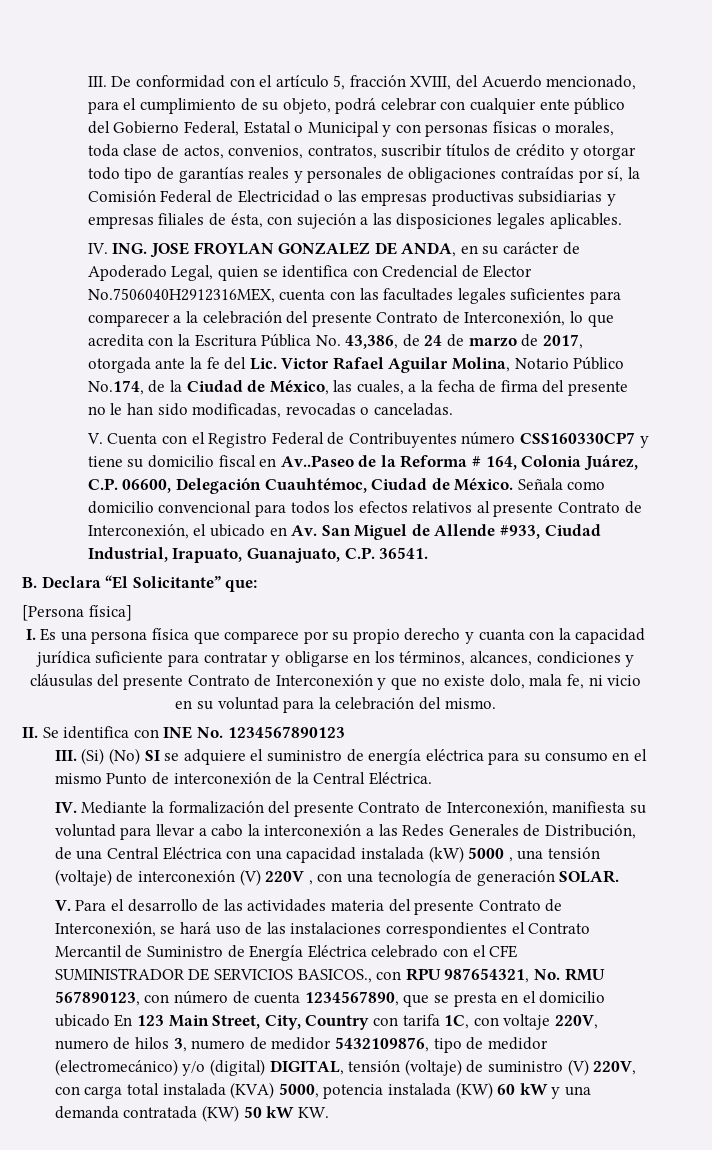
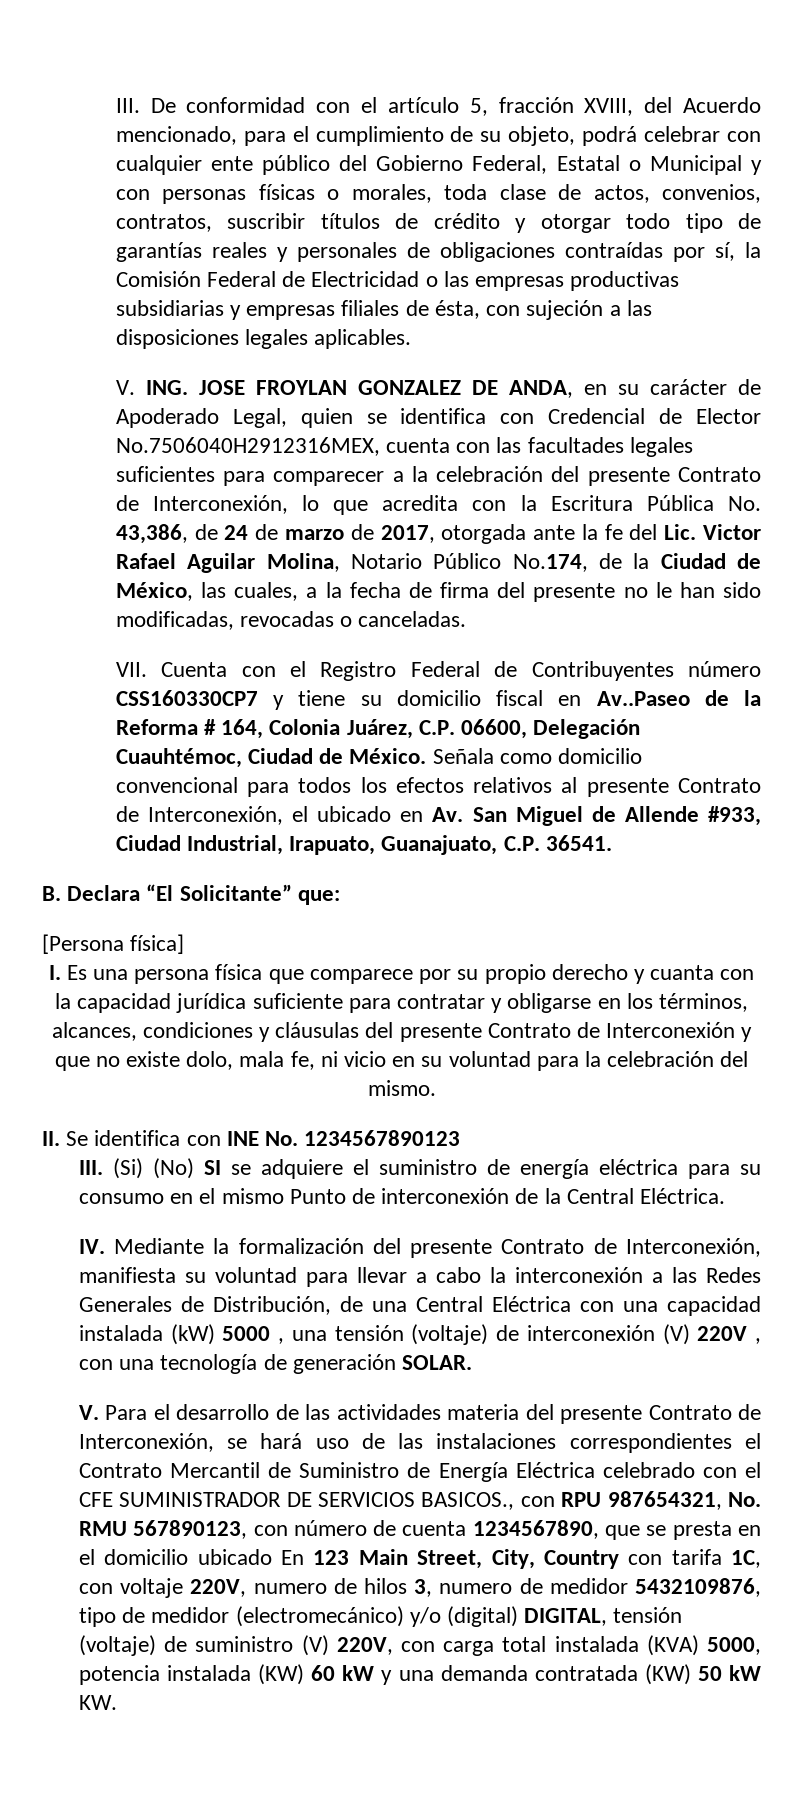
[87,243,108,254] IV. -> [115,380,135,395] V.
[86,433,103,444] V. -> [115,662,147,677] VII.

